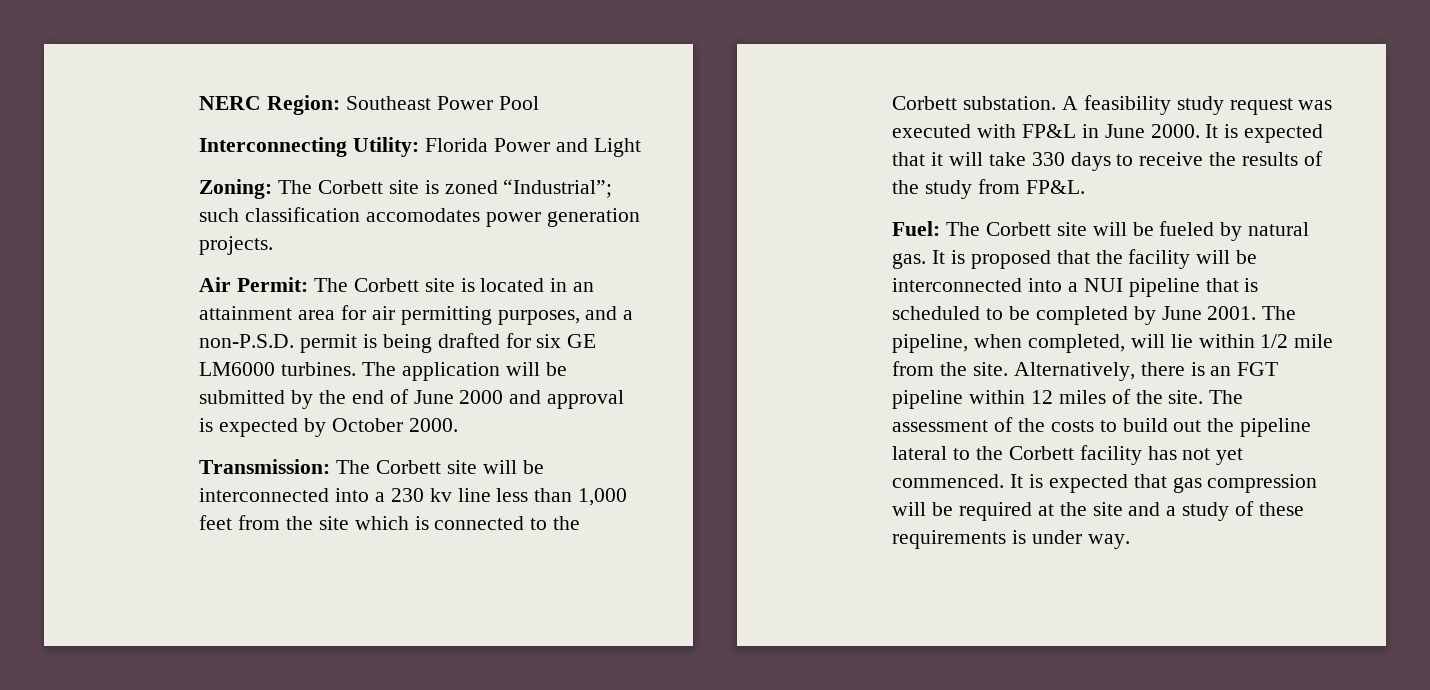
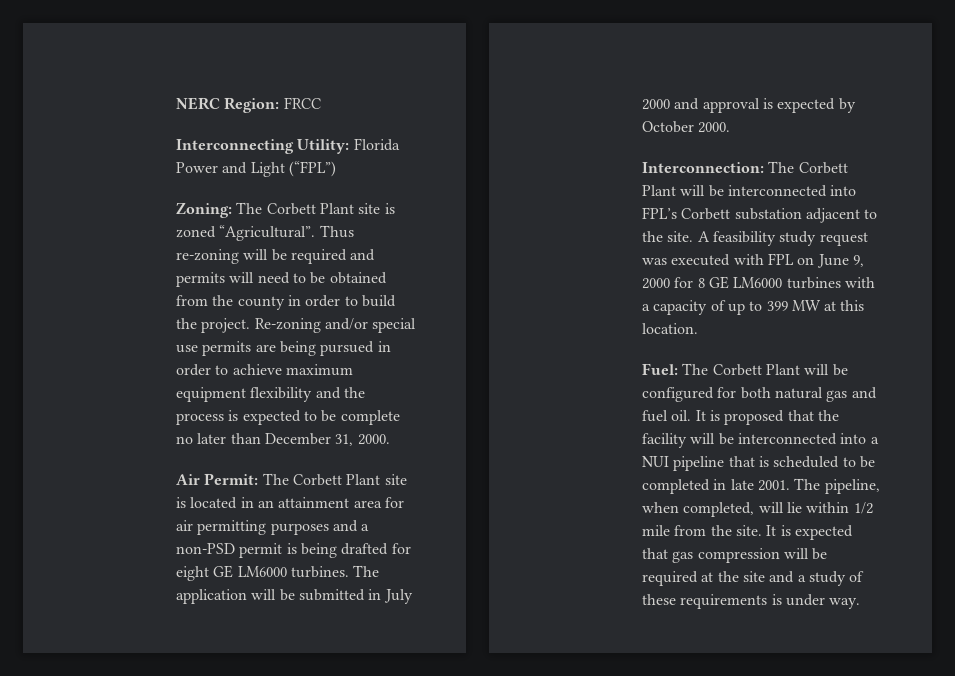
[346,96,539,110] Southeast Power Pool -> [283,97,321,109] FRCC
(641, 147) none -> [288,161,336,177] (“FPL”)
(384, 187) none -> [319,203,354,214] Plant
[503,179,613,198] [199,207,640,227] [199,236,274,255] “Industrial”; such classification accomodates power generation projects. -> [219,225,354,241] [175,249,376,264] [175,272,387,287] [175,295,396,310] [175,318,417,333] [175,341,391,356] [175,364,353,376] [175,387,365,402] [175,410,400,425] [175,433,390,446] “Agricultural”. Thus re-zoning will be required and permits will need to be obtained from the county in order to build the project. Re-zoning and/or special use permits are being pursued in order to achieve maximum equipment flexibility and the process is expected to be complete no later than December 31, 2000.
(419, 285) none -> [346,474,381,485] Plant
[497,306,634,325] [199,334,295,348] purposes, and a non-P.S.D. -> [270,520,370,535] [175,543,235,554] purposes and a non-PSD
[536,334,562,348] six -> [175,566,209,581] eight
[291,389,454,409] by the end of June -> [368,589,413,604] in July
[199,459,544,474] [199,488,627,506] [199,515,580,530] [892,96,1057,110] Transmission: The Corbett site will be interconnected into a 230 kv line less than 1,000 feet from the site which is connected to the Corbett substation. -> [641,161,848,174] [641,185,857,197] [641,207,878,223] [641,231,694,242] Interconnection: The Corbett Plant will be interconnected into FPL’s Corbett substation adjacent to the site.
[1022,124,1323,143] [892,151,1323,171] [892,179,1085,199] FP&L in June 2000. It is expected that it will take 330 days to receive the results of the study from FP&L. -> [767,253,864,268] [641,276,875,289] [641,300,865,315] [641,323,698,334] FPL on June 9, 2000 for 8 GE LM6000 turbines with a capacity of up to 399 MW at this location.
[1056,221,1309,241] [892,253,927,269] site will be fueled by natural gas. -> [765,364,848,376] [641,387,877,402] [641,410,692,422] Plant will be configured for both natural gas and fuel oil.
[1133,306,1202,325] by June -> [713,479,754,490] in late
[1013,362,1279,381] [892,389,1244,409] [892,417,1311,437] [892,445,1244,465] [892,474,1005,488] Alternatively, there is an FGT pipeline within 12 miles of the site. The assessment of the costs to build out the pipeline lateral to the Corbett facility has not yet commenced. -> (762, 530) none

